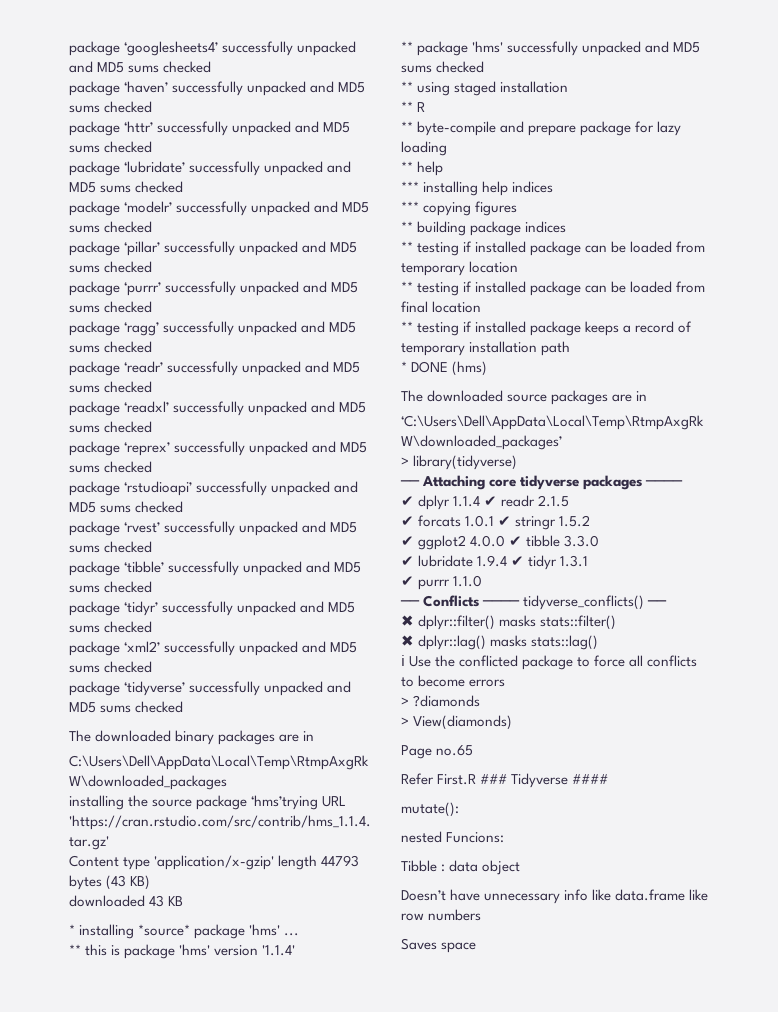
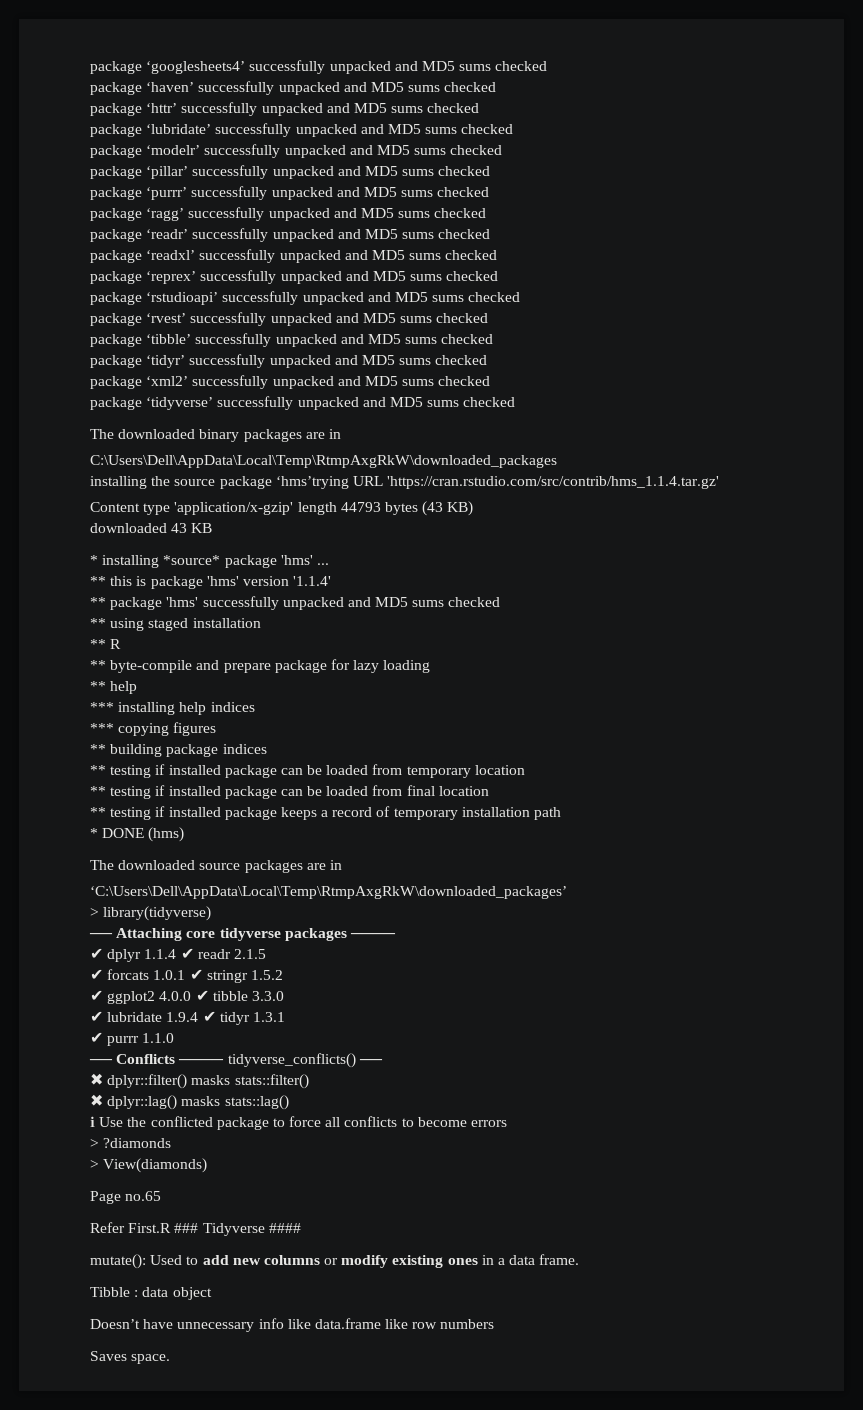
[401,831,505,843] // nested Funcions: -> [150,1254,580,1268] Used to add new columns or modify existing ones in a data frame.
[441,942,477,953] space -> [131,1354,171,1364] space.

